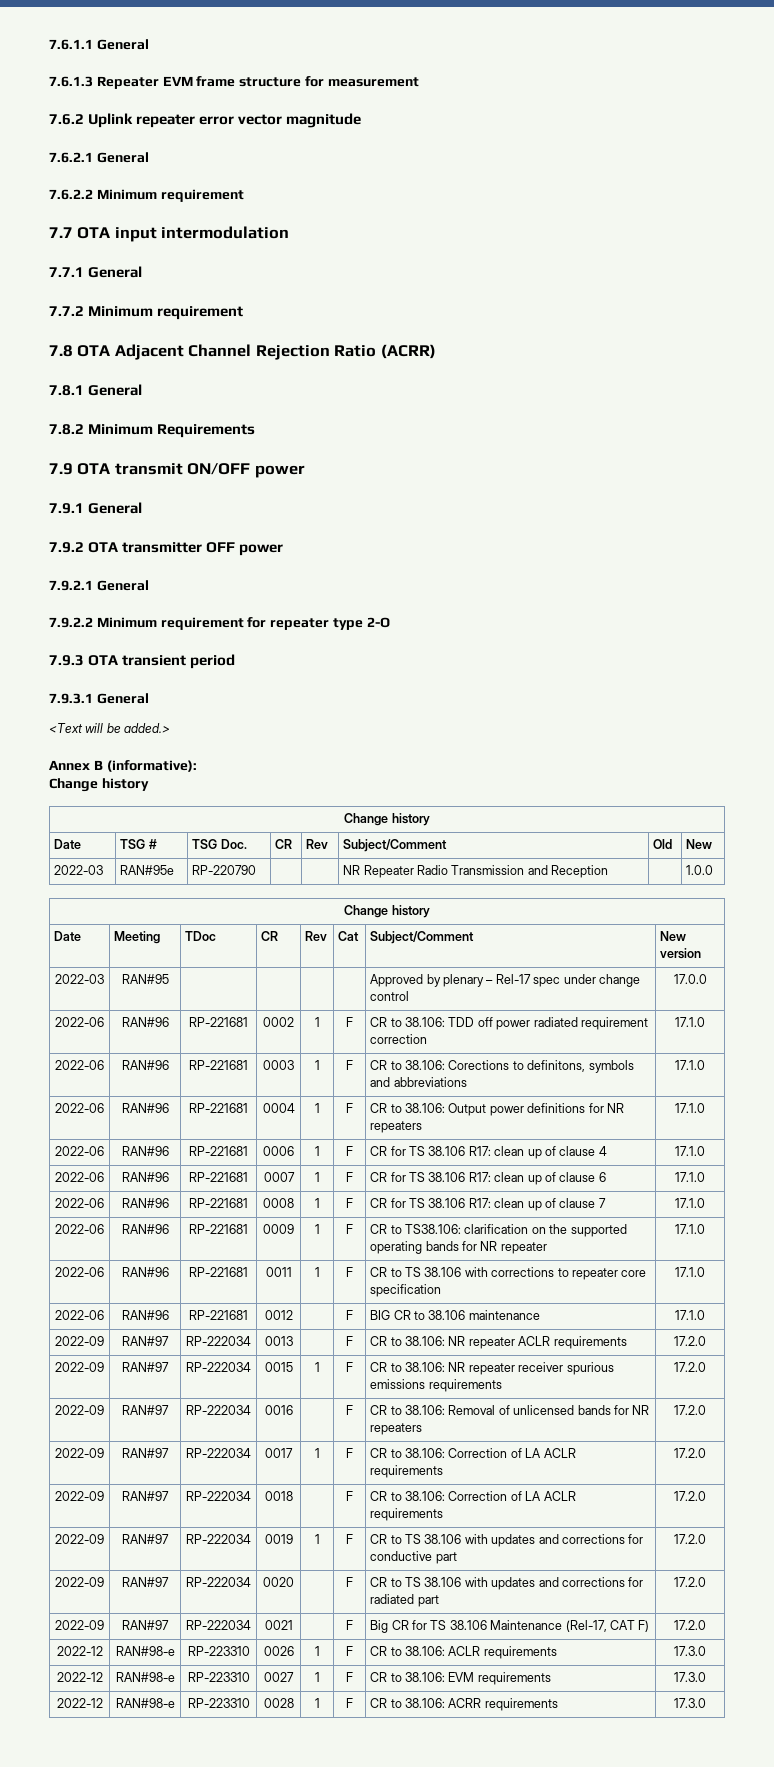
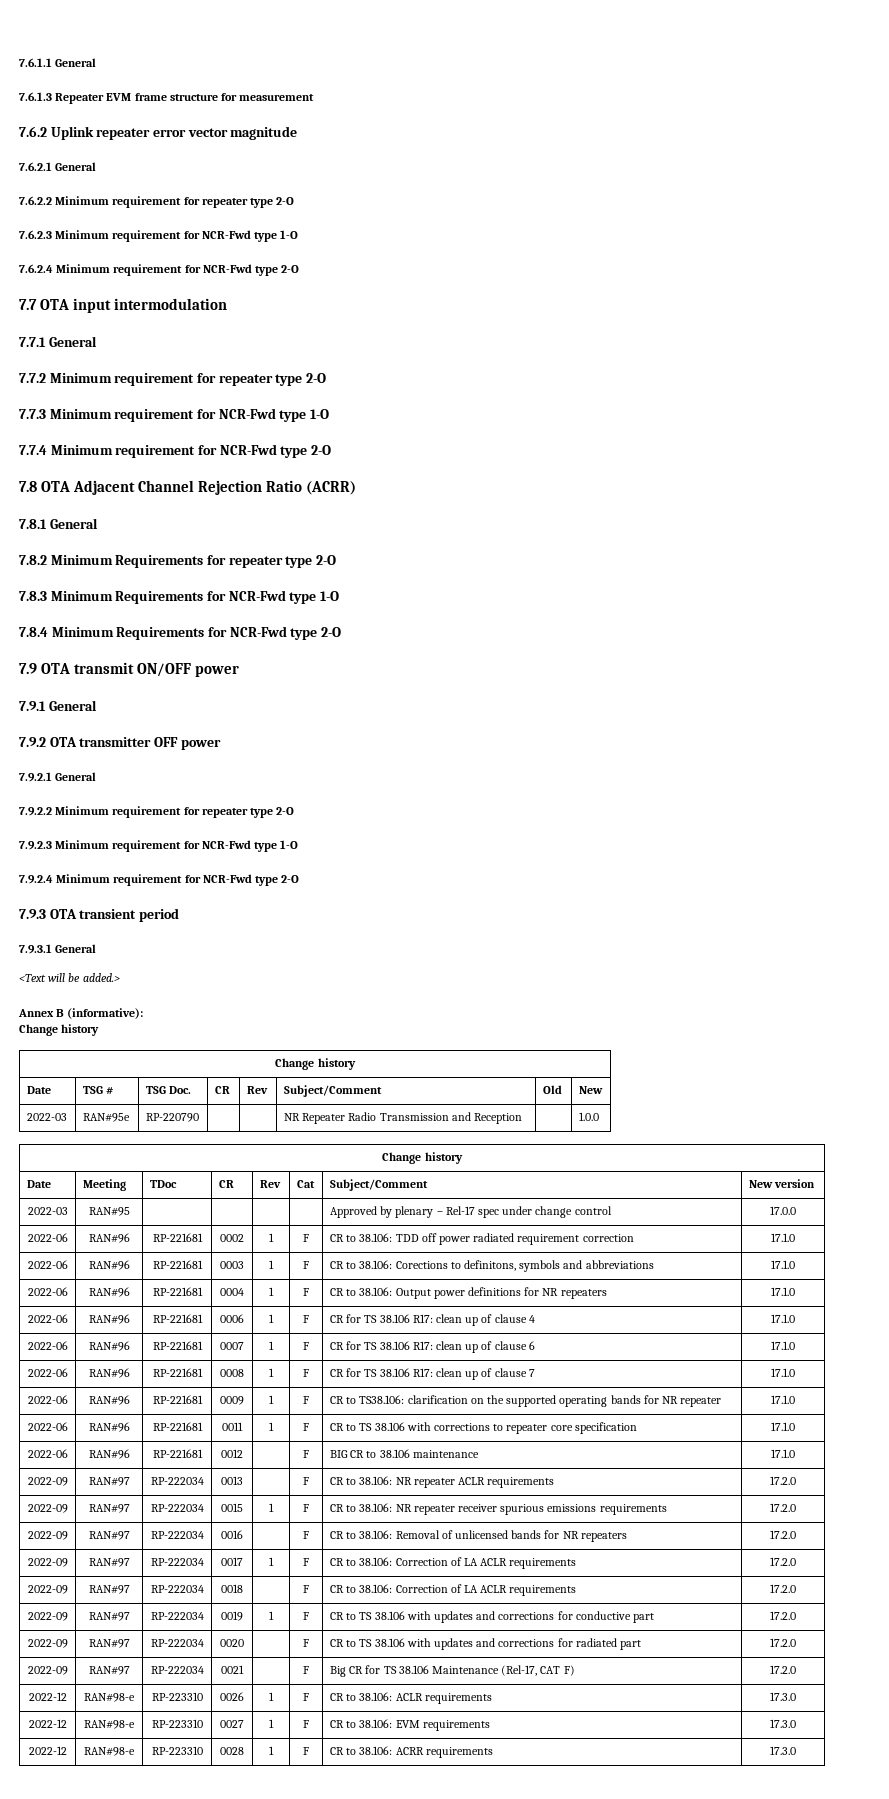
(244, 195) none -> [183,197,295,208] [19,230,299,242] [19,264,300,276] for repeater type 2-O // 7.6.2.3 Minimum requirement for NCR-Fwd type 1-O // 7.6.2.4 Minimum requirement for NCR-Fwd type 2-O
(244, 313) none -> [196,373,326,386] [19,408,329,422] [19,444,331,458] for repeater type 2-O // 7.7.3 Minimum requirement for NCR-Fwd type 1-O // 7.7.4 Minimum requirement for NCR-Fwd type 2-O
(256, 431) none -> [206,555,336,568] [19,590,339,604] [19,626,341,640] for repeater type 2-O // 7.8.3 Minimum Requirements for NCR-Fwd type 1-O // 7.8.4 Minimum Requirements for NCR-Fwd type 2-O
(390, 622) none -> [19,840,299,852] [19,874,300,886] // 7.9.2.3 Minimum requirement for NCR-Fwd type 1-O // 7.9.2.4 Minimum requirement for NCR-Fwd type 2-O

